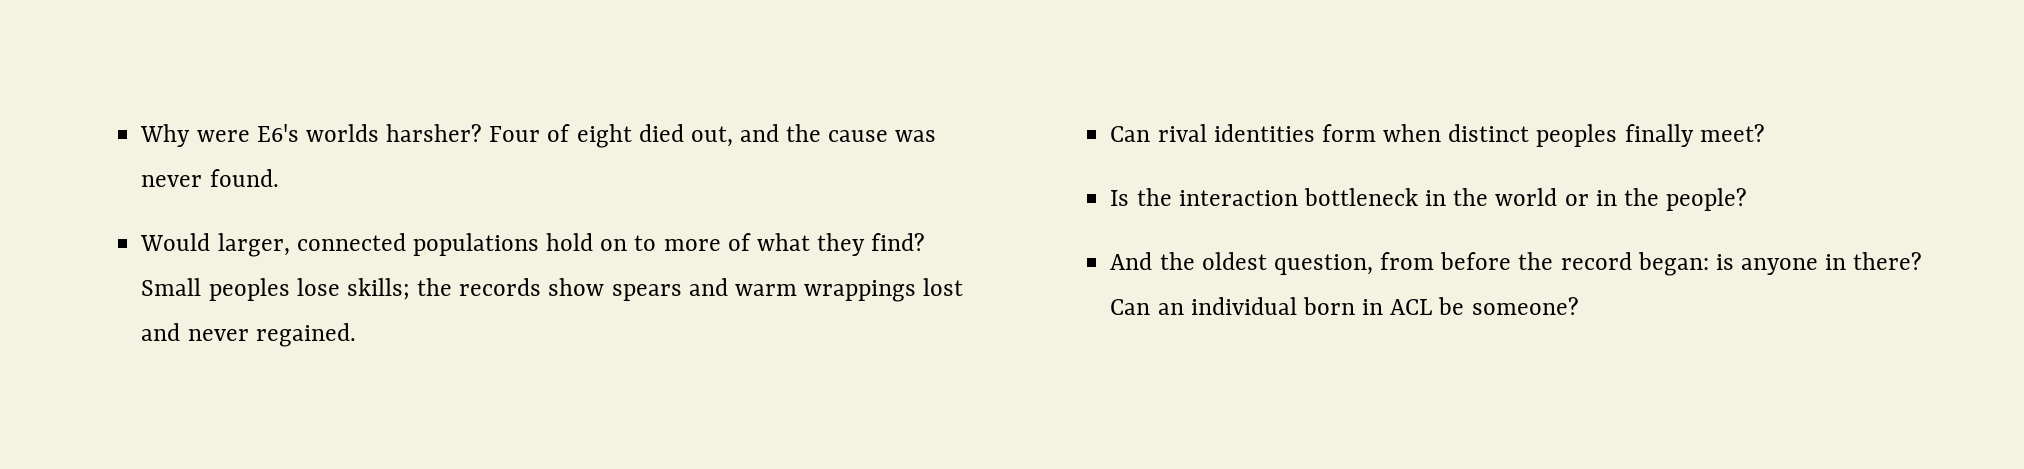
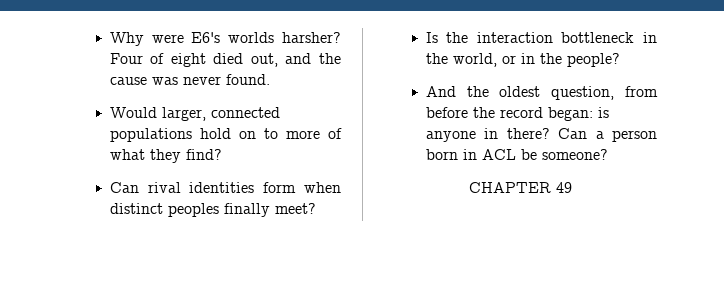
[141,278,964,302] [141,323,356,347] Small peoples lose skills; the records show spears and warm wrappings lost and never regained. -> (222, 154) none
[1495,188,1558,206] world -> [452,53,497,67] world,
[1157,297,1297,315] an individual -> [595,130,657,142] a person
(1579, 306) none -> [468,182,572,193] // CHAPTER 49

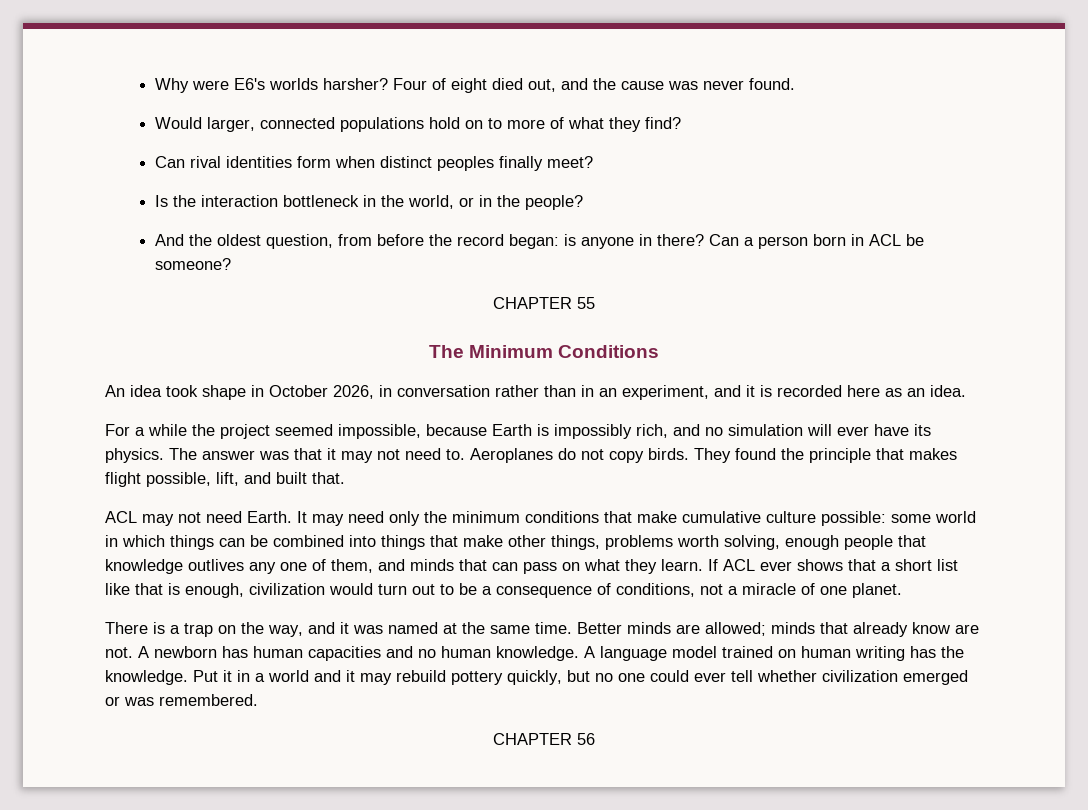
[555,182,572,193] 49 -> [577,297,595,309] [428,345,660,358] [105,385,966,400] [105,424,931,439] [105,448,957,463] [105,472,345,487] [105,511,976,526] [105,535,926,550] [105,559,958,574] [105,583,902,598] [105,622,979,637] [105,646,964,661] [105,670,968,685] [105,694,258,706] [493,733,595,745] 55 // The Minimum Conditions // An idea took shape in October 2026, in conversation rather than in an experiment, and it is recorded here as an idea. // For a while the project seemed impossible, because Earth is impossibly rich, and no simulation will ever have its physics. The answer was that it may not need to. Aeroplanes do not copy birds. They found the principle that makes flight possible, lift, and built that. // ACL may not need Earth. It may need only the minimum conditions that make cumulative culture possible: some world in which things can be combined into things that make other things, problems worth solving, enough people that knowledge outlives any one of them, and minds that can pass on what they learn. If ACL ever shows that a short list like that is enough, civilization would turn out to be a consequence of conditions, not a miracle of one planet. // There is a trap on the way, and it was named at the same time. Better minds are allowed; minds that already know are not. A newborn has human capacities and no human knowledge. A language model trained on human writing has the knowledge. Put it in a world and it may rebuild pottery quickly, but no one could ever tell whether civilization emerged or was remembered. // CHAPTER 56

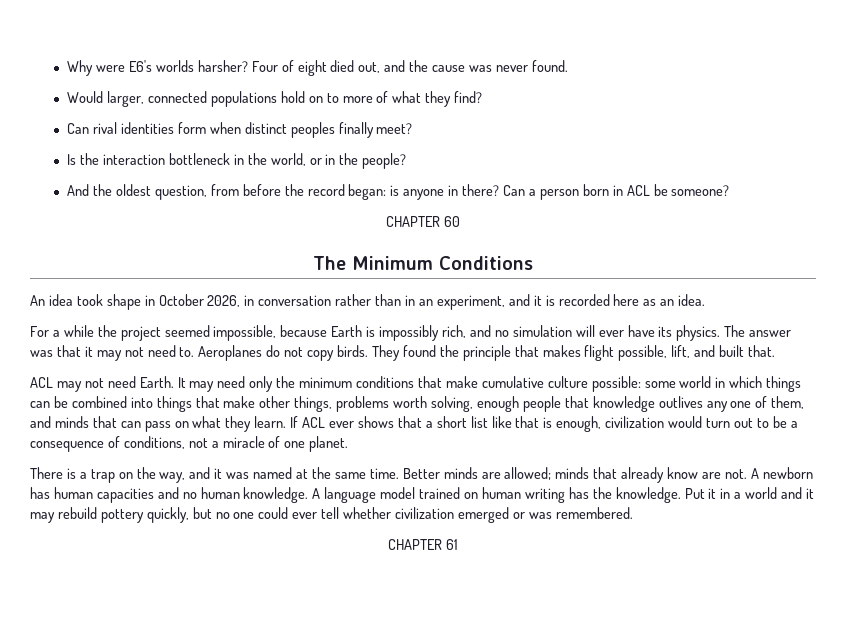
[577,297,595,309] 55 -> [443,216,460,227] 60
[577,733,595,745] 56 -> [445,539,458,550] 61

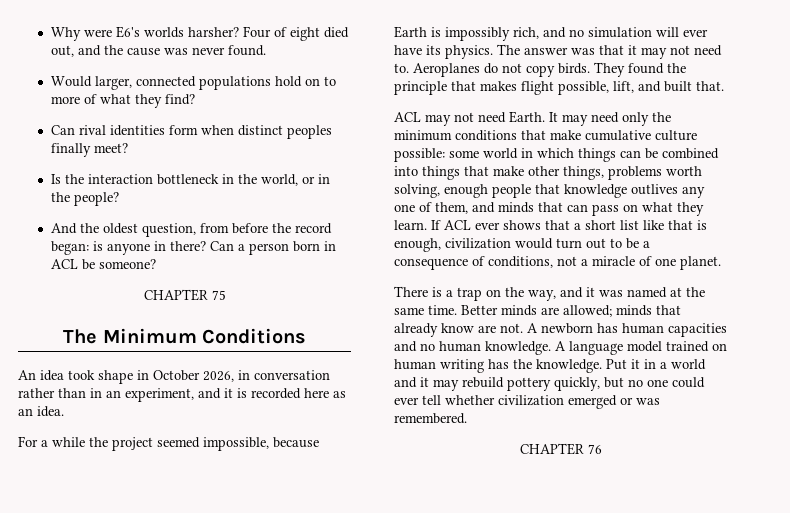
[443,216,460,227] 60 -> [211,290,226,300] 75
[445,539,458,550] 61 -> [587,444,602,454] 76

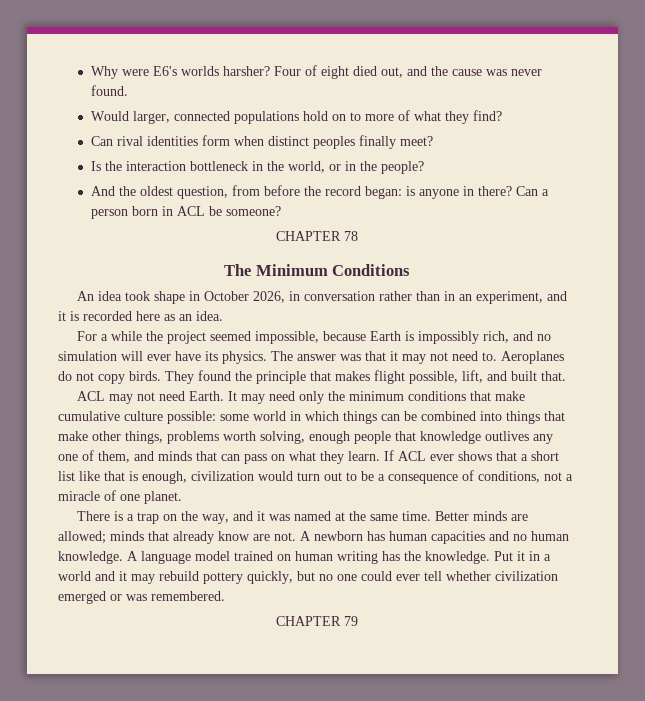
[211,290,226,300] 75 -> [343,231,358,241] 78
[587,444,602,454] 76 -> [343,616,358,626] 79

